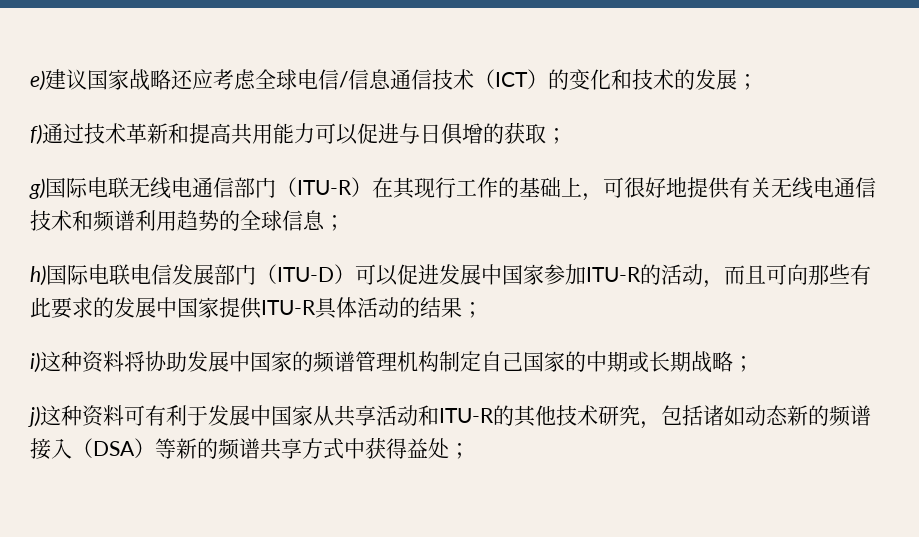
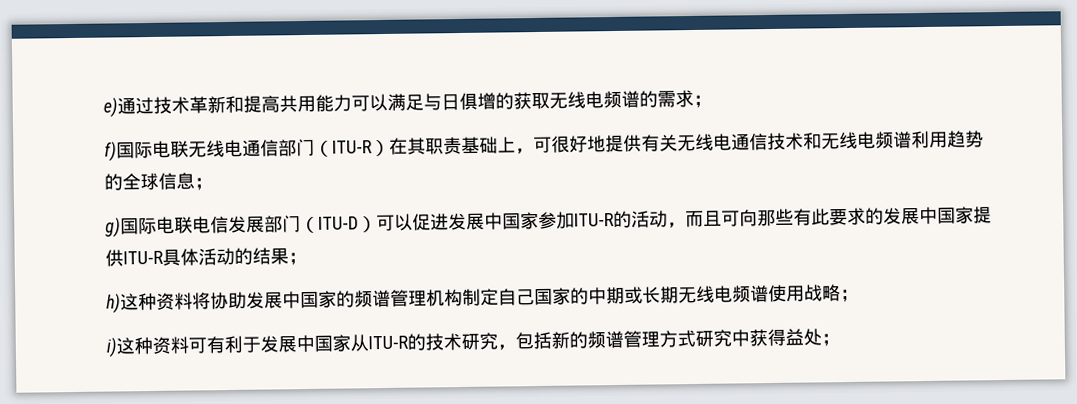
[45,69,758,91] [30,124,42,145] 建议国家战略还应考虑全球电信/信息通信技术（ICT）的变化和技术的发展； // f) -> (118, 107) none
[357,123,399,144] 促进 -> [387,93,424,111] 满足
[546,128,567,144] [29,178,45,199] ； // g) -> [549,89,712,109] [104,141,117,162] 无线电频谱的需求； // f)
[414,177,519,198] 现行工作的 -> [425,136,462,155] 职责
(93, 220) none -> [821,131,876,150] 无线电
[30,265,46,286] h) -> [105,217,121,238] g)
[30,352,40,373] i) -> [106,293,121,314] h)
(691, 361) none -> [678,284,805,304] 无线电频谱使用
[28,406,40,427] j) -> [106,337,117,358] i)
[334,405,871,429] [30,438,344,460] 共享活动和ITU-R的其他技术研究，包括诸如动态新的频谱接入（DSA）等新的频谱共享方式 -> [368,329,732,351] ITU-R的技术研究，包括新的频谱管理方式研究

